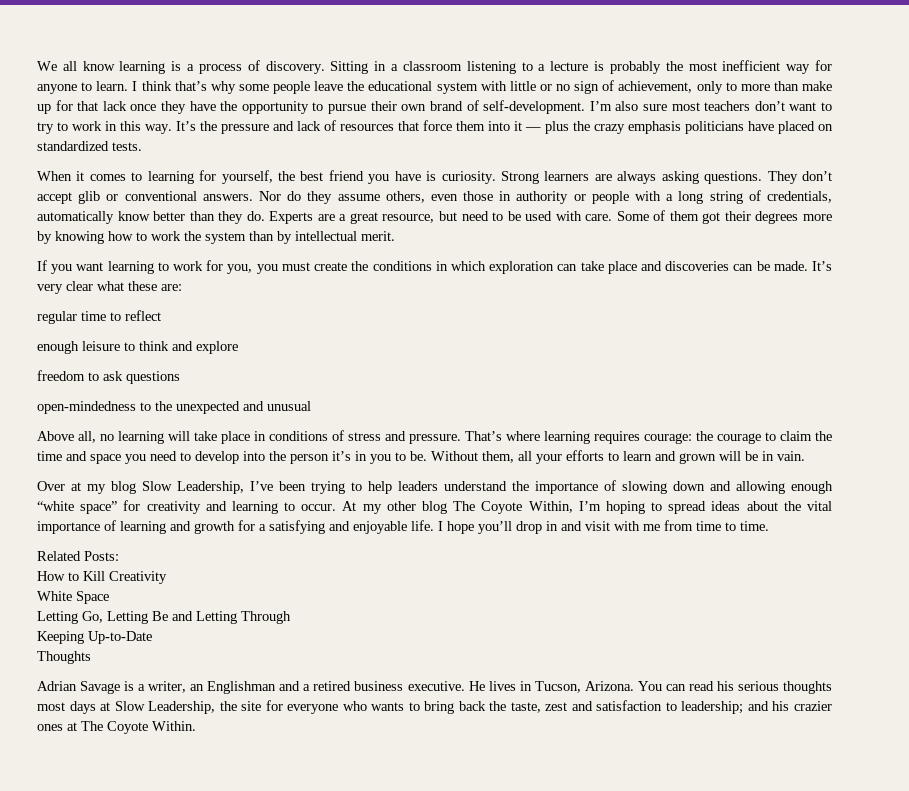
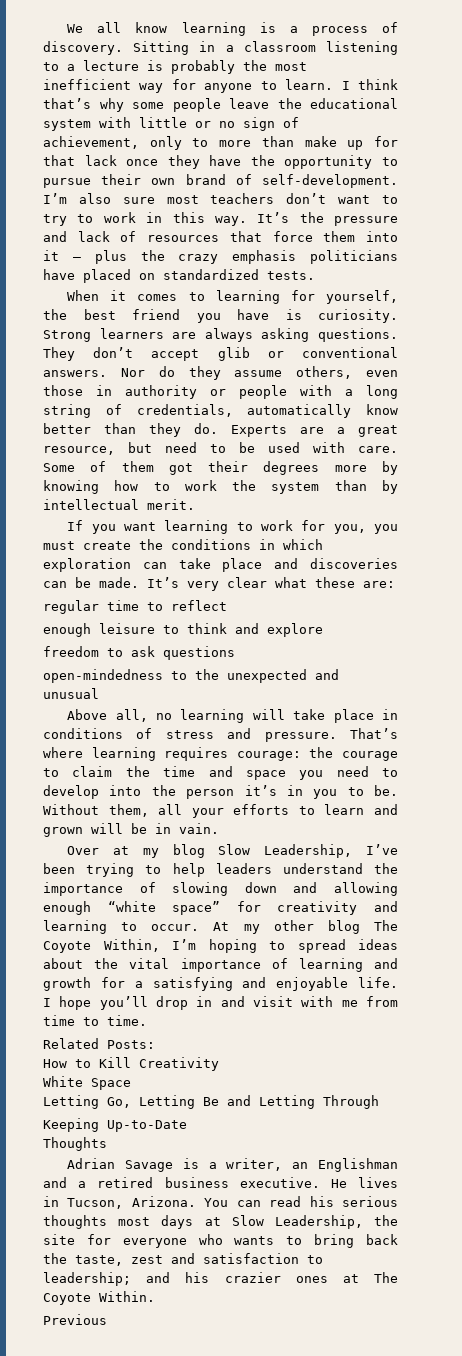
(196, 726) none -> [43,1314,107,1325] // Previous

